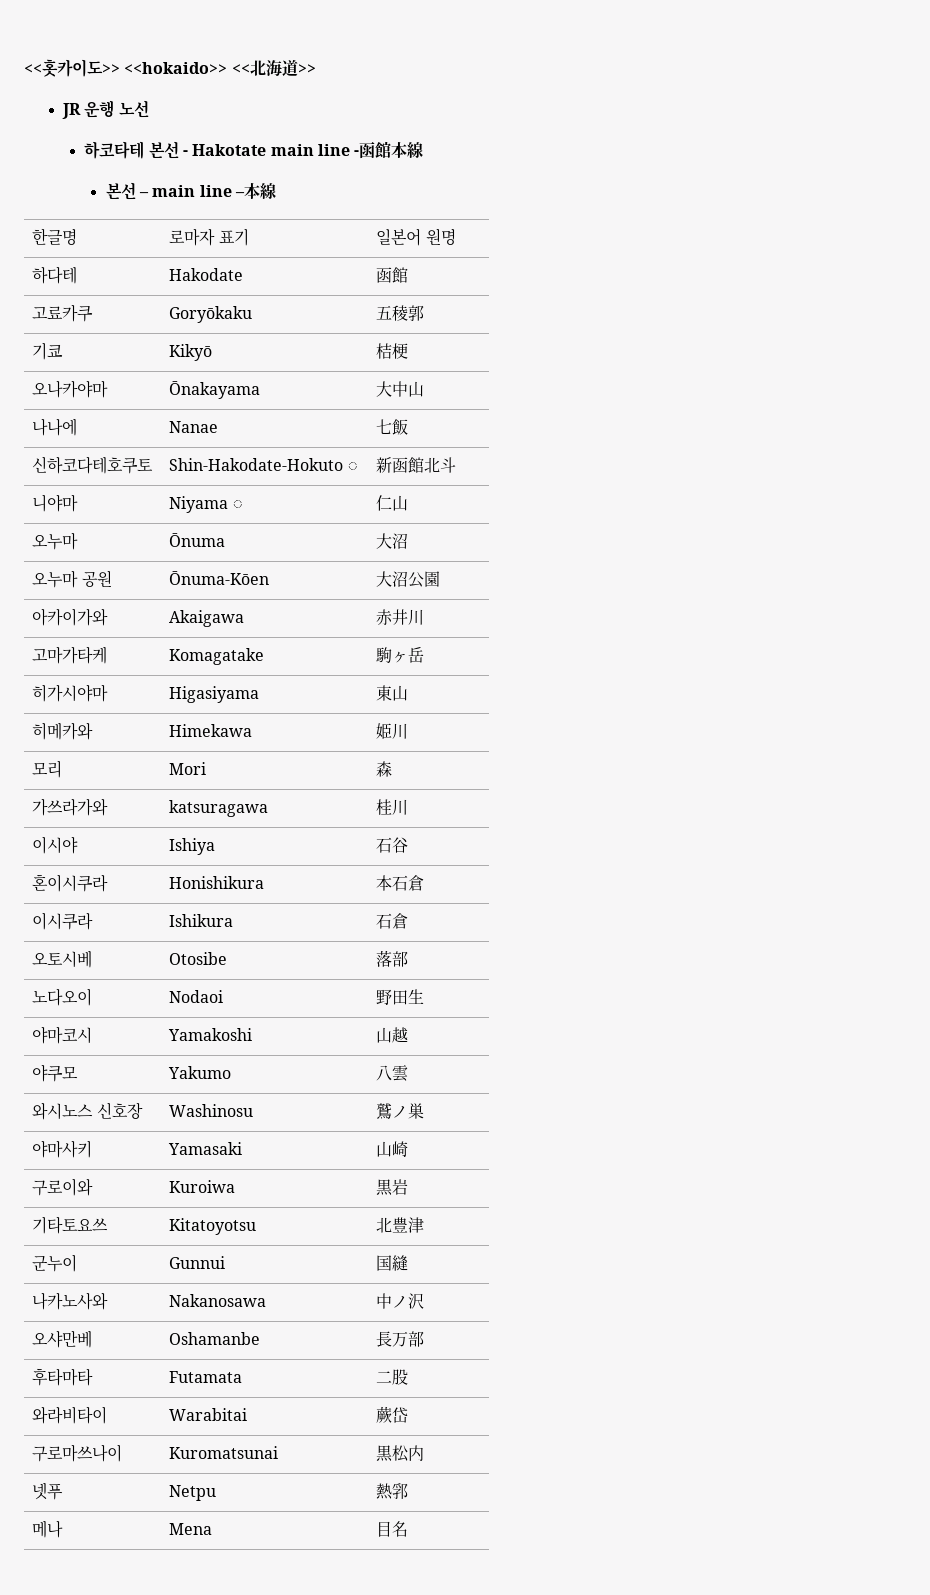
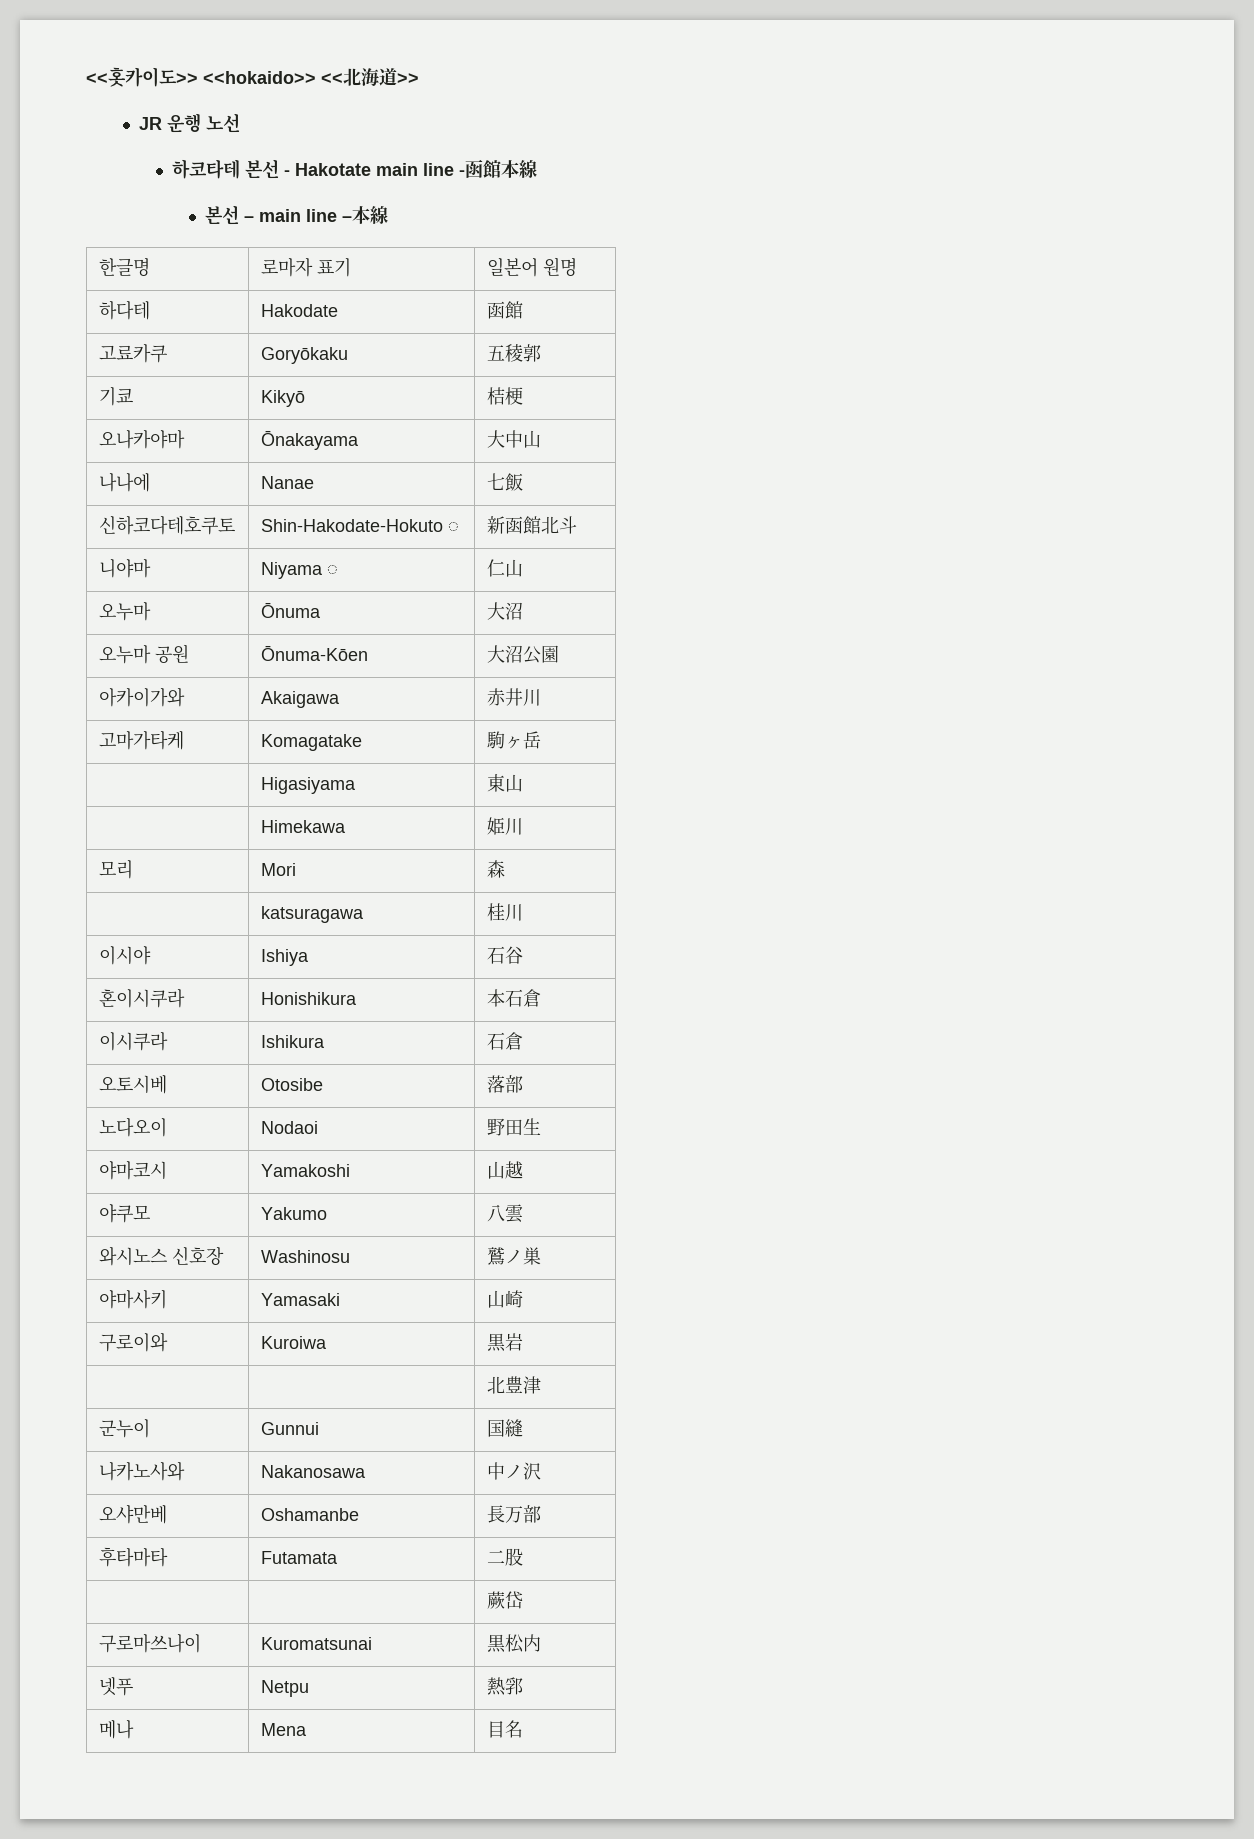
[32,684,109,702] 히가시야마 -> (541, 740) none
[32,722,94,740] 히메카와 -> (523, 783) none
[32,798,109,816] 가쓰라가와 -> (505, 869) none
[32,1216,109,1234] [169,1218,257,1235] 기타토요쓰 | Kitatoyotsu -> (523, 1342) |
[32,1406,108,1424] [169,1408,248,1421] 와라비타이 | Warabitai -> (523, 1557) |

